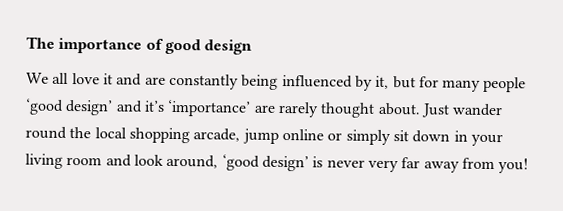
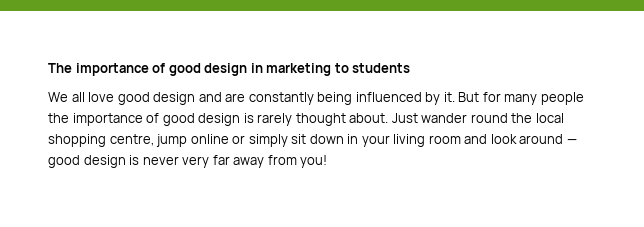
(253, 47) none -> [250,63,411,76] in marketing to students
[102,73,113,85] it -> [117,92,196,105] good design
[375,75,416,90] it, but -> [443,92,480,102] it. But
[25,98,276,117] ‘good design’ and it’s ‘importance’ are -> [48,113,254,126] the importance of good design is
[193,128,241,142] arcade, -> [109,134,154,146] centre,
[166,154,309,172] around, ‘good design’ -> [519,134,577,144] [48,155,126,168] around — good design

